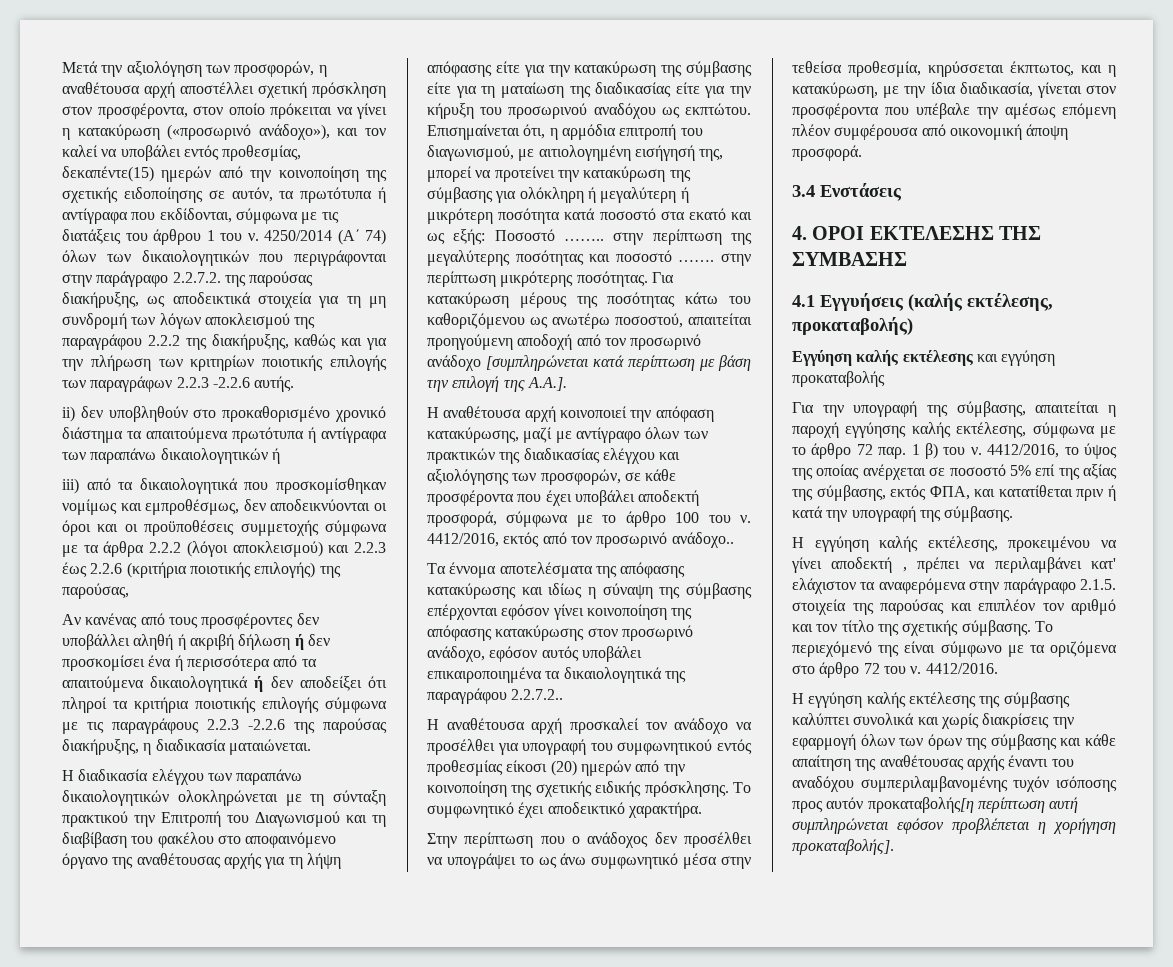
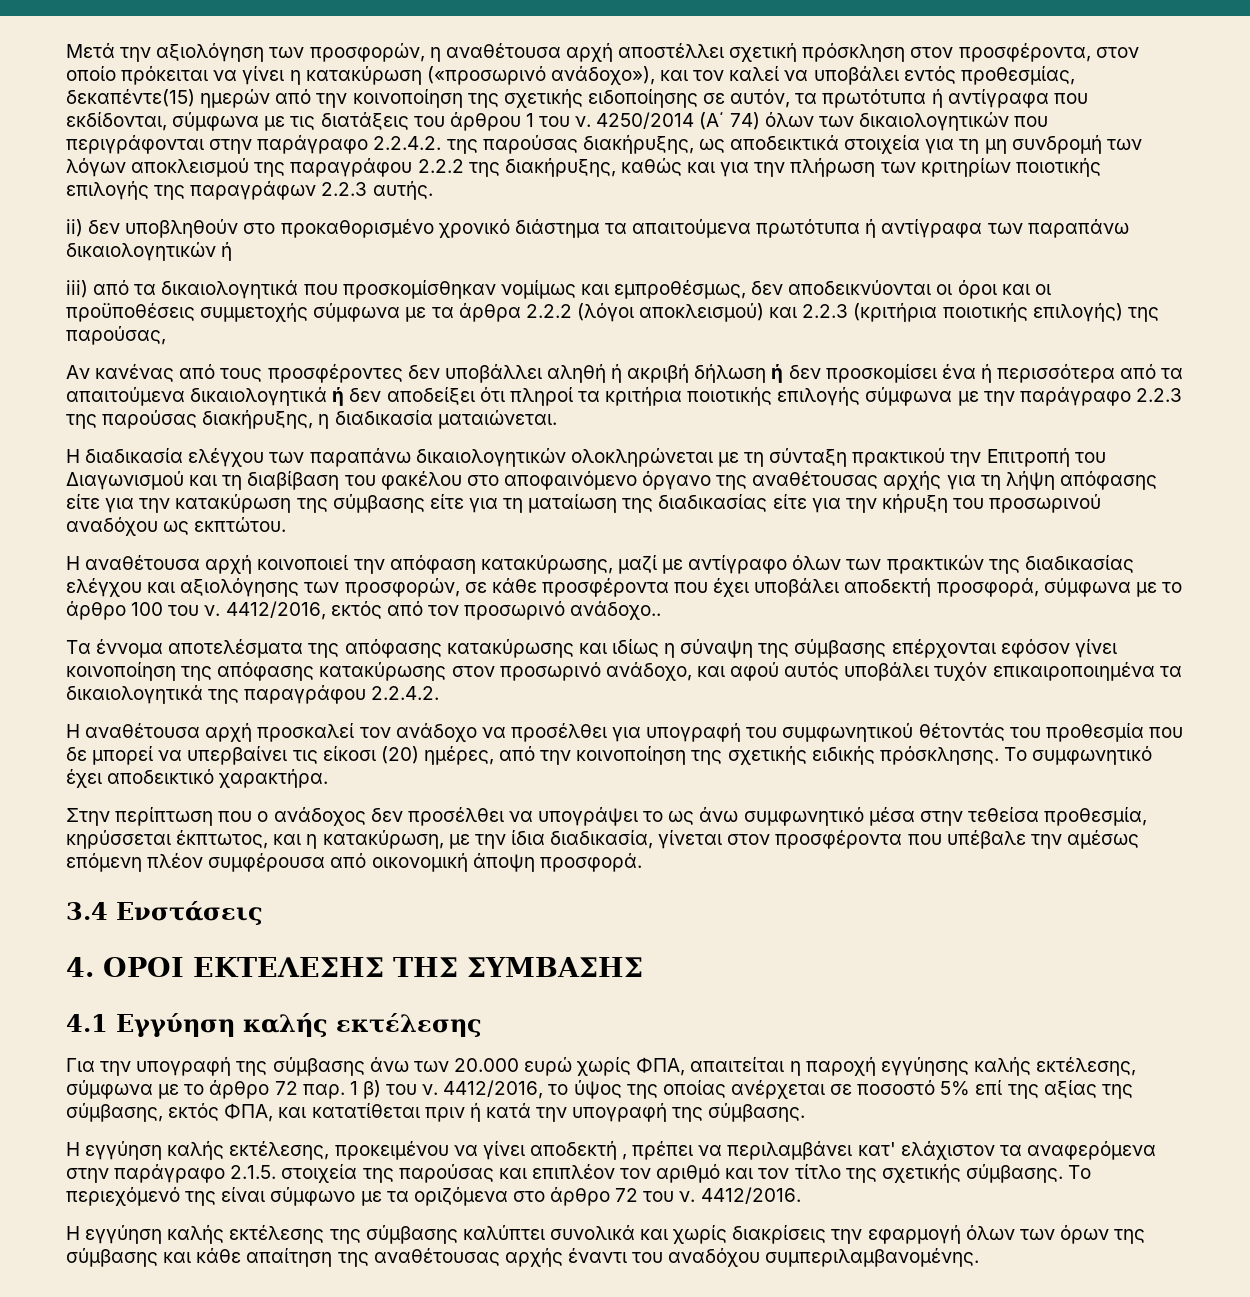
[172,272,221,283] 2.2.7.2. -> [373,136,442,150] 2.2.4.2.
[62,380,86,388] των -> [154,185,186,200] της
[212,377,250,388] -2.2.6 -> (368, 189) none
[62,562,123,578] έως 2.2.6 -> (849, 311) none
[87,718,285,734] τις παραγράφους 2.2.3 -2.2.6 -> [983,387,1182,406] την παράγραφο 2.2.3
[427,124,703,140] [427,145,724,161] [427,166,691,182] [427,187,689,203] [427,208,752,224] [427,229,752,245] [427,250,751,266] [427,271,674,287] [427,292,751,308] [427,313,752,329] [427,334,702,350] [427,355,751,371] [427,376,567,392] Επισημαίνεται ότι, η αρμόδια επιτροπή του διαγωνισμού, με αιτιολογημένη εισήγησή της, μπορεί να προτείνει την κατακύρωση της σύμβασης για ολόκληρη ή μεγαλύτερη ή μικρότερη ποσότητα κατά ποσοστό στα εκατό και ως εξής: Ποσοστό …….. στην περίπτωση της μεγαλύτερης ποσότητας και ποσοστό ……. στην περίπτωση μικρότερης ποσότητας. Για κατακύρωση μέρους της ποσότητας κάτω του καθοριζόμενου ως ανωτέρω ποσοστού, απαιτείται προηγούμενη αποδοχή από τον προσωρινό ανάδοχο [συμπληρώνεται κατά περίπτωση με βάση την επιλογή της Α.Α.]. -> (287, 524) none
[489,646,538,662] εφόσον -> [696,662,780,681] και αφού
(642, 654) none -> [934,662,988,681] τυχόν
[511,689,564,700] 2.2.7.2.. -> [371,686,440,700] 2.2.4.2.
[717,739,752,755] [427,760,503,776] εντός προθεσμίας -> [918,723,1183,742] [66,746,318,765] θέτοντάς του προθεσμία που δε μπορεί να υπερβαίνει τις
[580,760,631,776] ημερών -> [423,746,494,765] ημέρες,
[820,293,1053,311] [792,317,913,335] Εγγυήσεις (καλής εκτέλεσης, προκαταβολής) // -> (108, 1023) none
[976,350,1056,366] [792,371,885,387] και εγγύηση προκαταβολής -> (482, 1025) none
[956,401,1026,417] σύμβασης, -> [272,1057,686,1076] σύμβασης άνω των 20.000 ευρώ χωρίς ΦΠΑ,
[860,776,1117,792] [792,797,1079,813] [792,818,1116,834] [792,839,894,855] συμπεριλαμβανομένης τυχόν ισόποσης προς αυτόν προκαταβολής[η περίπτωση αυτή συμπληρώνεται εφόσον προβλέπεται η χορήγηση προκαταβολής]. -> [765,1248,980,1267] συμπεριλαμβανομένης.

